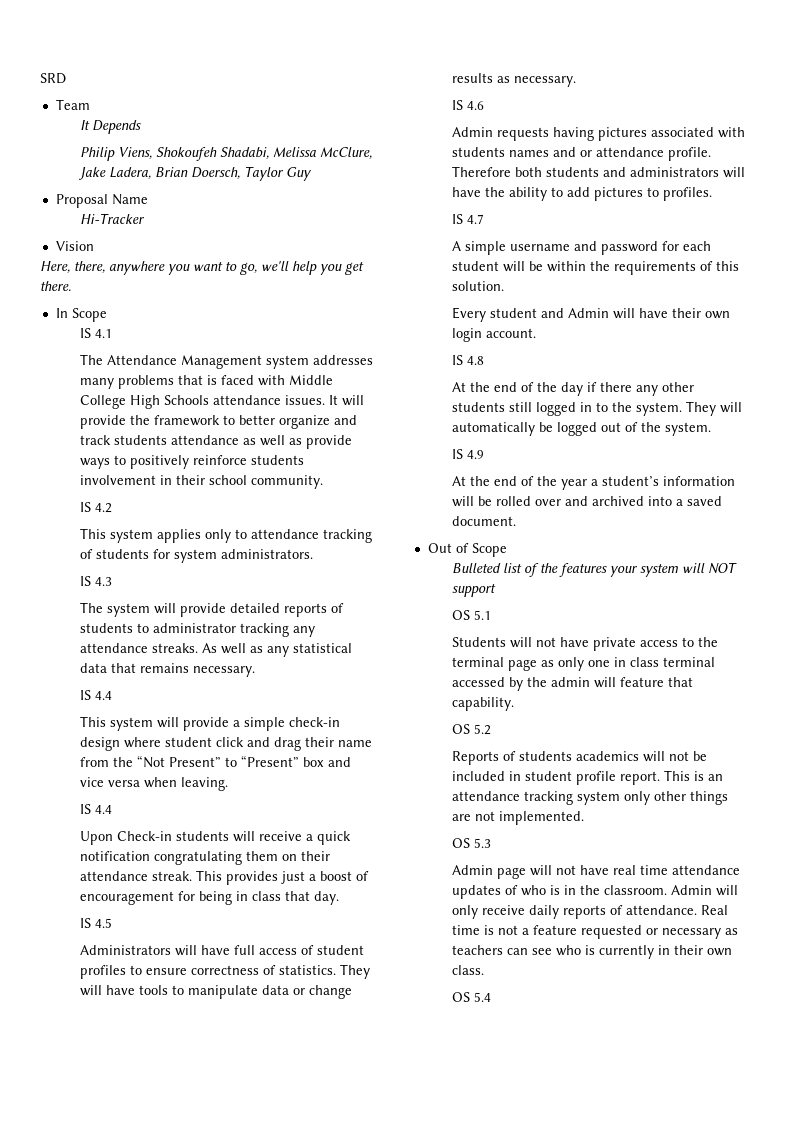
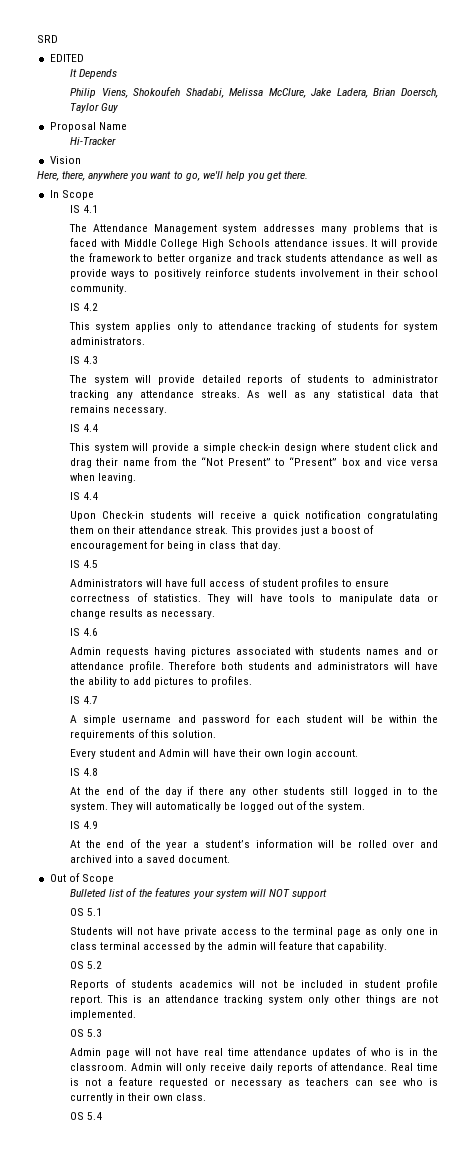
[55,99,90,110] Team -> [49,54,84,62] EDITED

